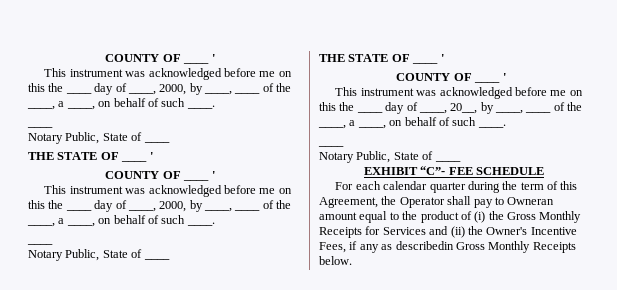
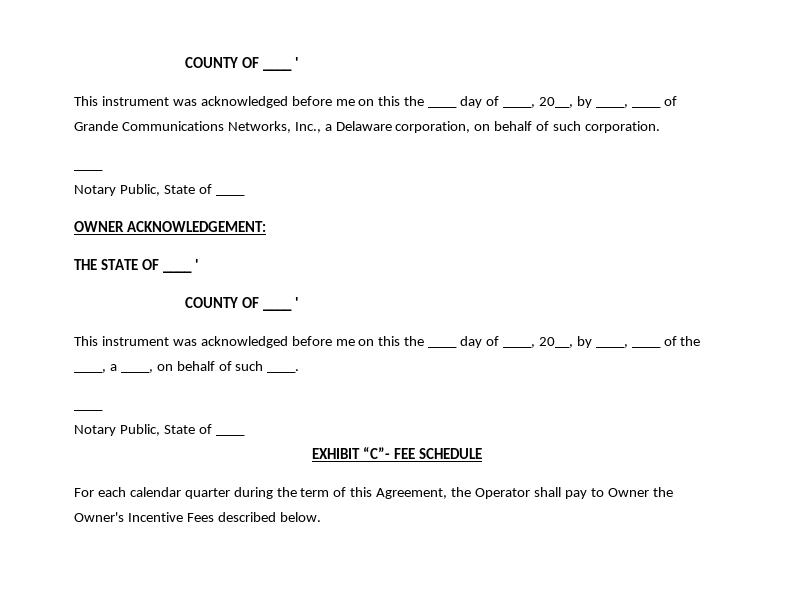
[159,83,261,95] [262,83,292,92] [27,98,215,110] [27,126,53,128] [28,132,143,144] [143,141,170,143] [28,152,119,160] [121,160,148,162] [149,152,153,160] [105,171,181,179] [183,179,210,181] [211,171,215,179] [44,185,292,197] [28,200,64,209] [65,200,261,212] [262,200,292,209] [27,215,215,227] [27,243,53,245] [28,249,143,261] [143,258,170,260] 2000, by ____, ____ of the ____, a ____, on behalf of such ____. // ____ // Notary Public, State of ____ // THE STATE OF ____ ' // COUNTY OF ____ ' // This instrument was acknowledged before me on this the ____ day of ____, 2000, by ____, ____ of the ____, a ____, on behalf of such ____. // ____ // Notary Public, State of ____ -> [538,96,661,108] [663,96,677,106] [74,121,661,133] [74,169,103,171] [74,184,212,196] [215,194,245,196] [74,221,266,232] 20__, by ____, ____ of Grande Communications Networks, Inc., a Delaware corporation, on behalf of such corporation. // ____ // Notary Public, State of ____ // OWNER ACKNOWLEDGEMENT:
[507,197,555,205] [319,211,582,223] [319,226,577,238] [319,241,576,253] Owneran amount equal to the product of (i) the Gross Monthly Receipts for Services and (ii) the Owner's Incentive Fees, if any as describedin Gross Monthly Receipts -> [607,487,673,497] [74,512,276,522] Owner the Owner's Incentive Fees described

